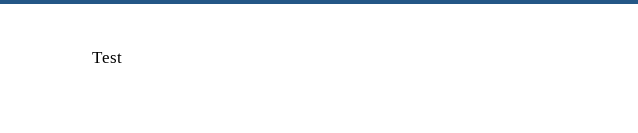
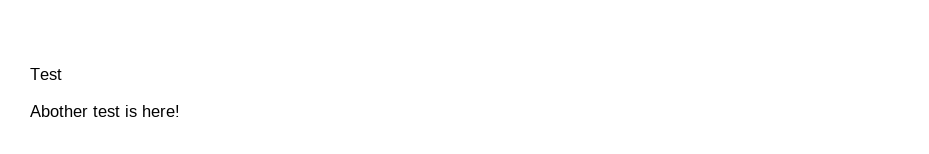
(122, 57) none -> [30,105,180,117] // Abother test is here!

